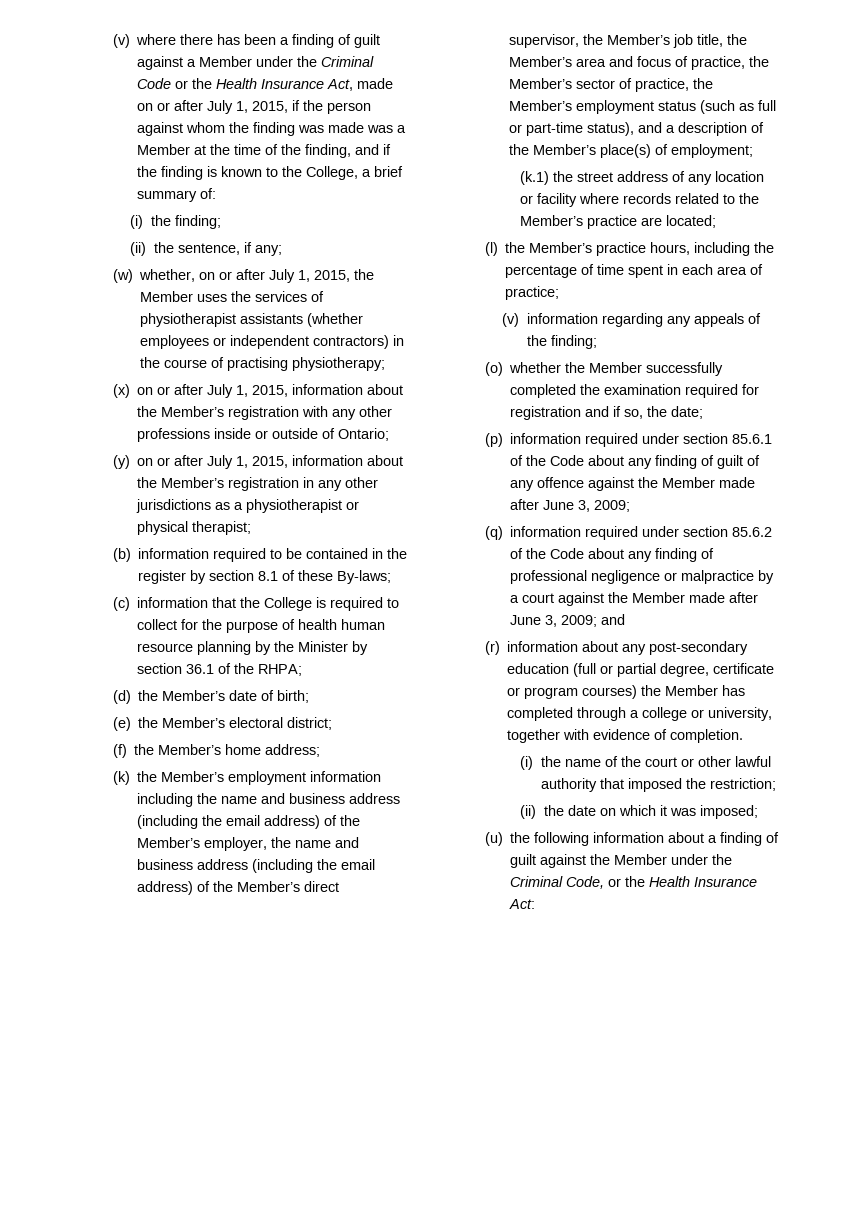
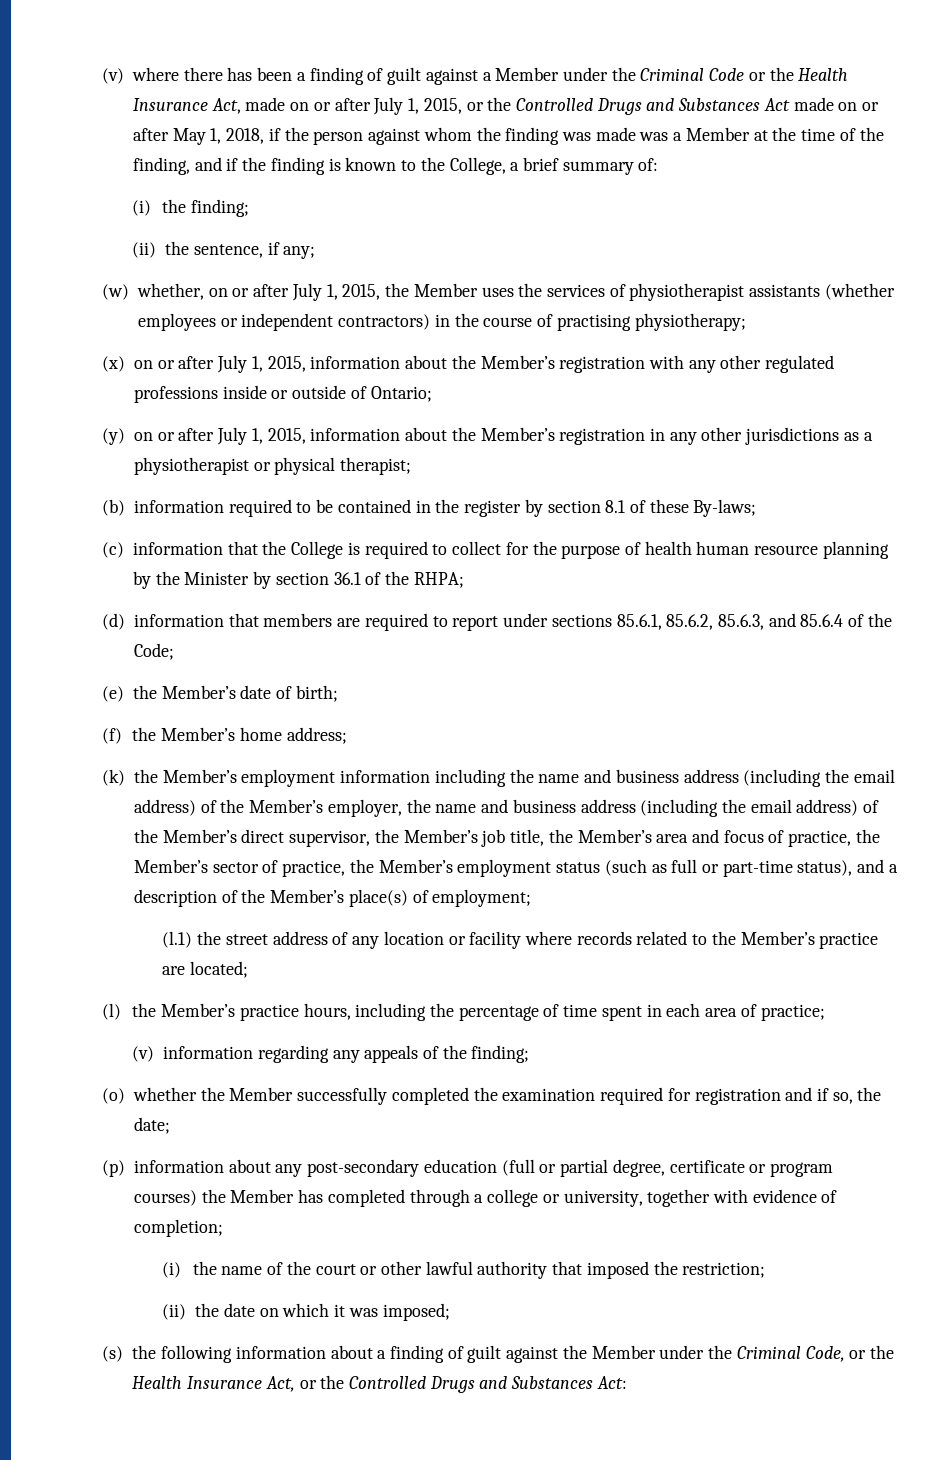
(288, 107) none -> [466,97,880,115] [132,128,265,145] or the Controlled Drugs and Substances Act made on or after May 1, 2018,
(392, 411) none -> [765,355,835,373] regulated
(131, 697) none -> [133,613,892,631] [133,643,174,660] [102,686,125,702] information that members are required to report under sections 85.6.1, 85.6.2, 85.6.3, and 85.6.4 of the Code; // (e)
[112,717,332,731] // (e) the Member’s electoral district; -> (338, 693) none
[520,171,550,185] (k.1) -> [162,931,193,948] (l.1)
[584,433,772,447] [509,455,760,469] [509,477,755,491] [509,499,630,512] [484,526,772,540] [509,548,714,562] [509,570,774,584] [509,592,758,606] [509,614,625,627] [484,641,578,655] required under section 85.6.1 of the Code about any finding of guilt of any offence against the Member made after June 3, 2009; // (q) information required under section 85.6.2 of the Code about any finding of professional negligence or malpractice by a court against the Member made after June 3, 2009; and // (r) information -> (224, 1166) none
[669,729,743,743] completion. -> [133,1219,223,1237] completion;
[484,832,503,846] (u) -> [102,1346,124,1362] (s)
(757, 882) none -> [265,1375,594,1393] Act, or the Controlled Drugs and Substances

